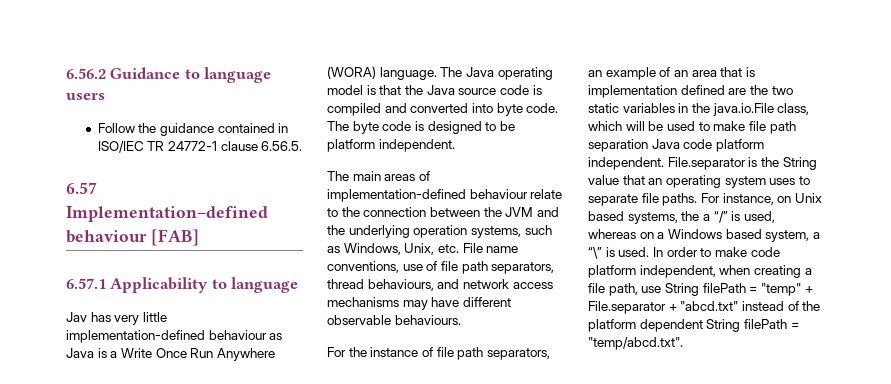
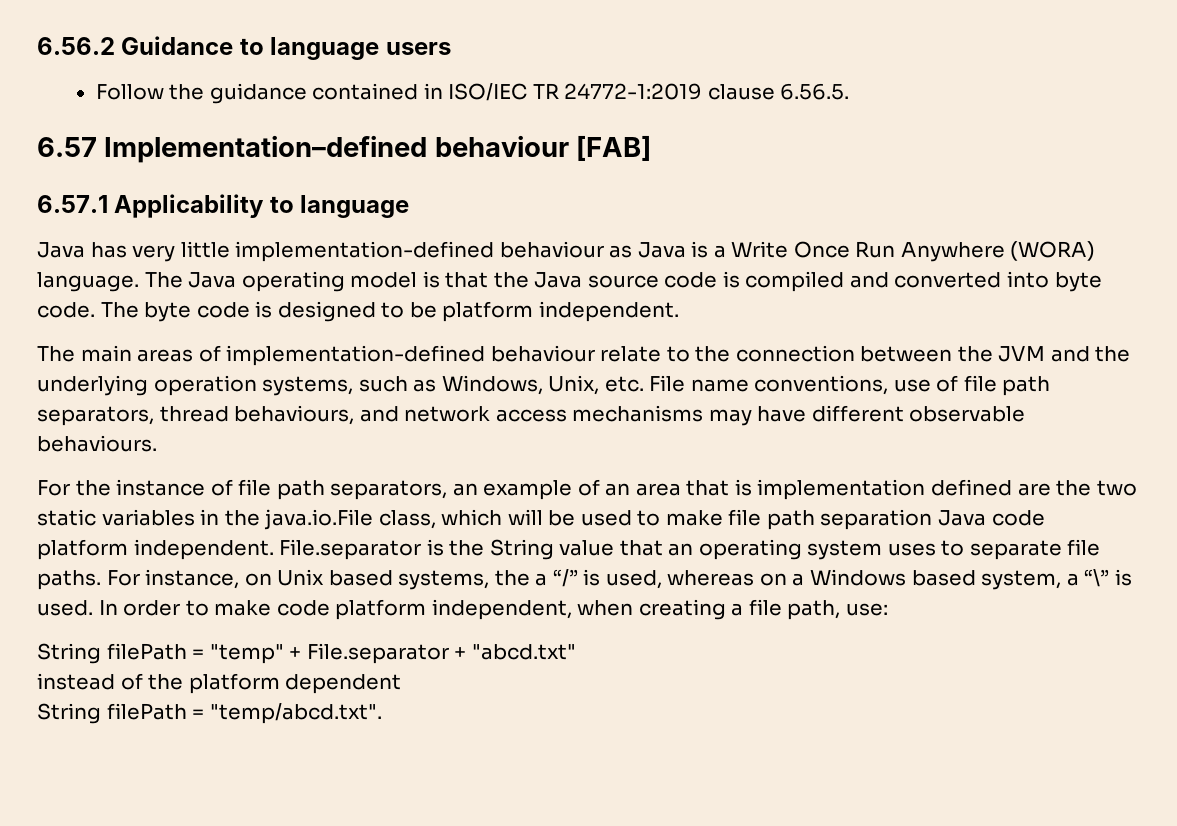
[168,141,218,151] 24772-1 -> [564,83,703,100] 24772-1:2019
[66,312,87,322] Jav -> [37,242,85,258] Java
[641,286,662,293] use -> [845,603,888,616] use: //
(739, 306) none -> (576, 652) //
(703, 325) none -> (402, 684) //

